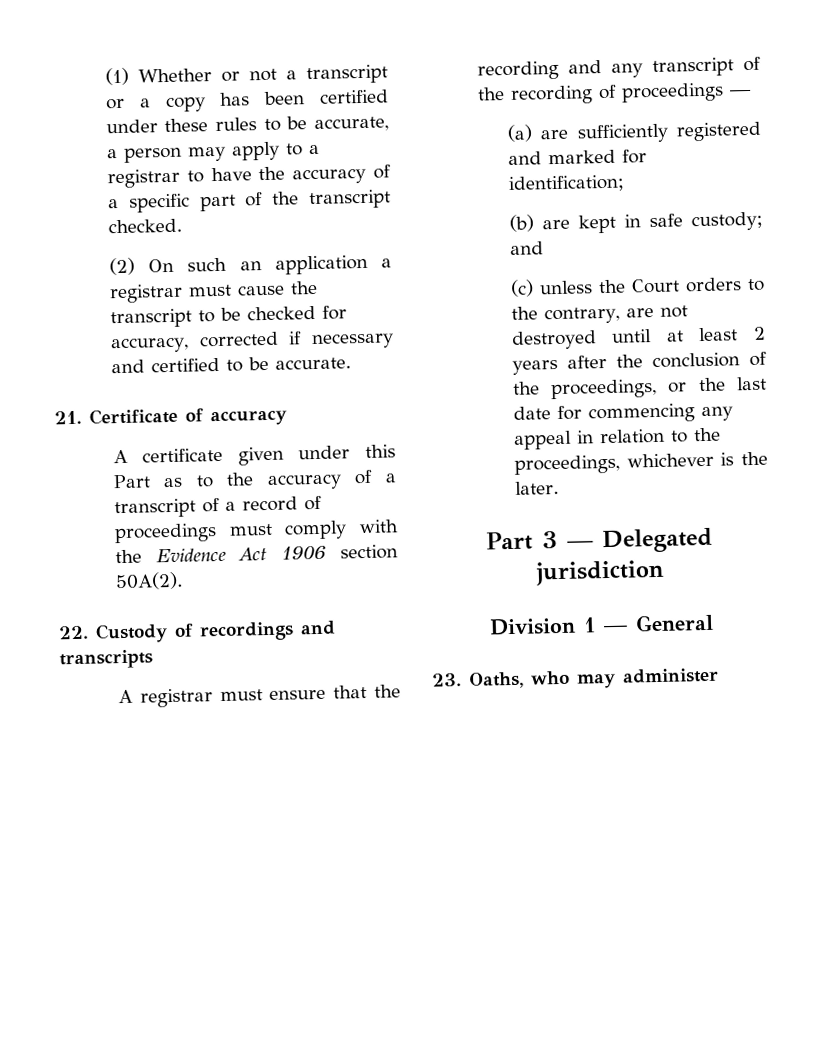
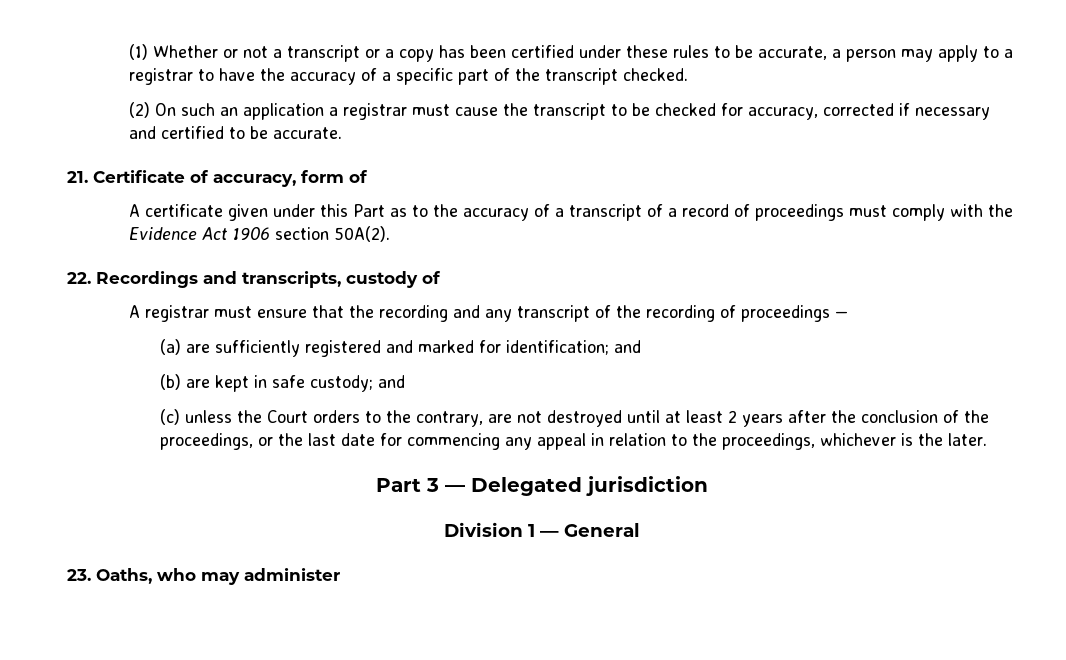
[210,409,287,427] accuracy -> [213,170,368,187] accuracy, form of
[95,620,336,644] [59,649,153,670] Custody of recordings and transcripts -> [96,271,441,288] Recordings and transcripts, custody of
(625, 183) none -> [613,340,641,353] and

